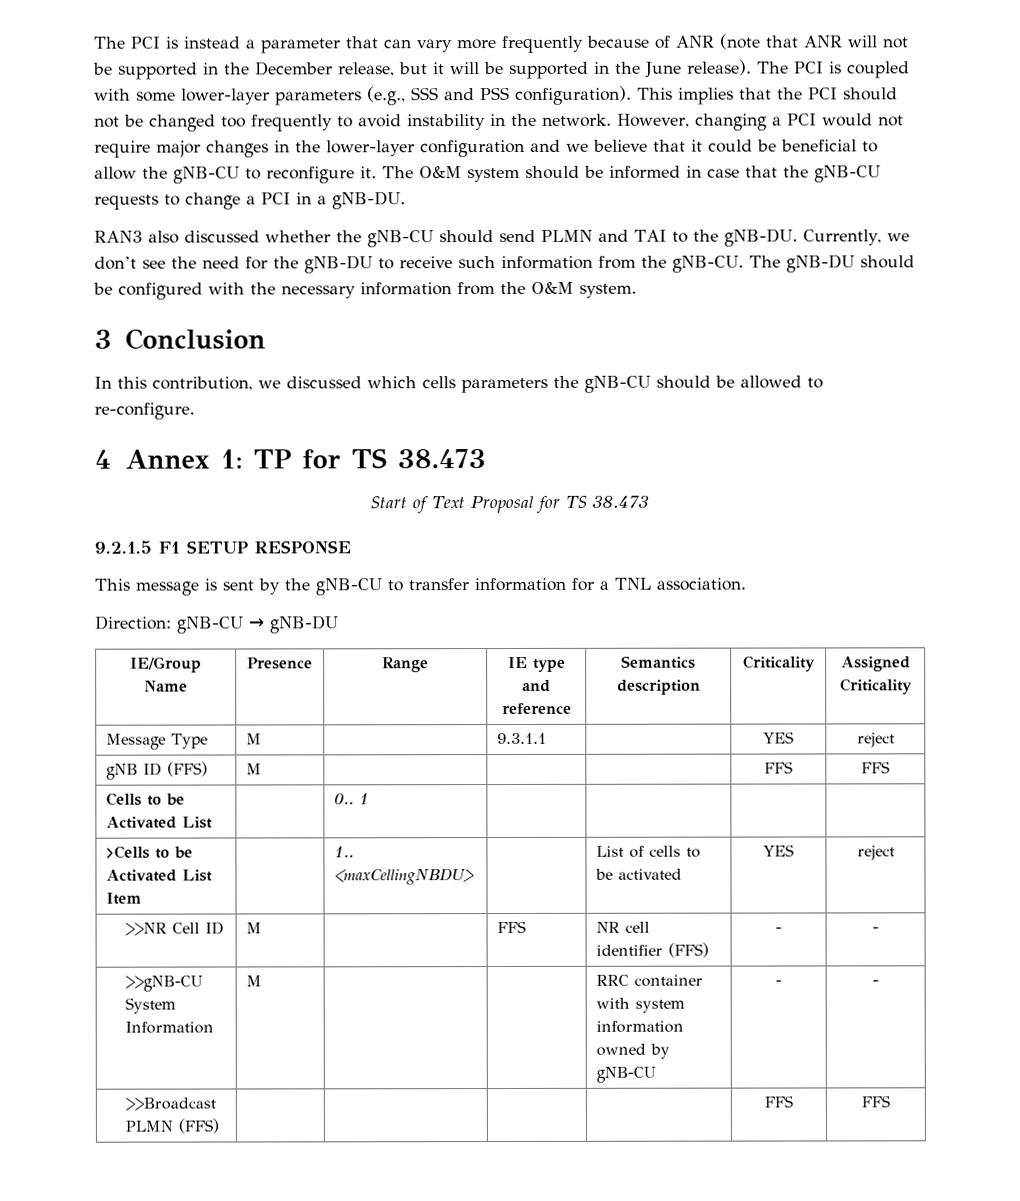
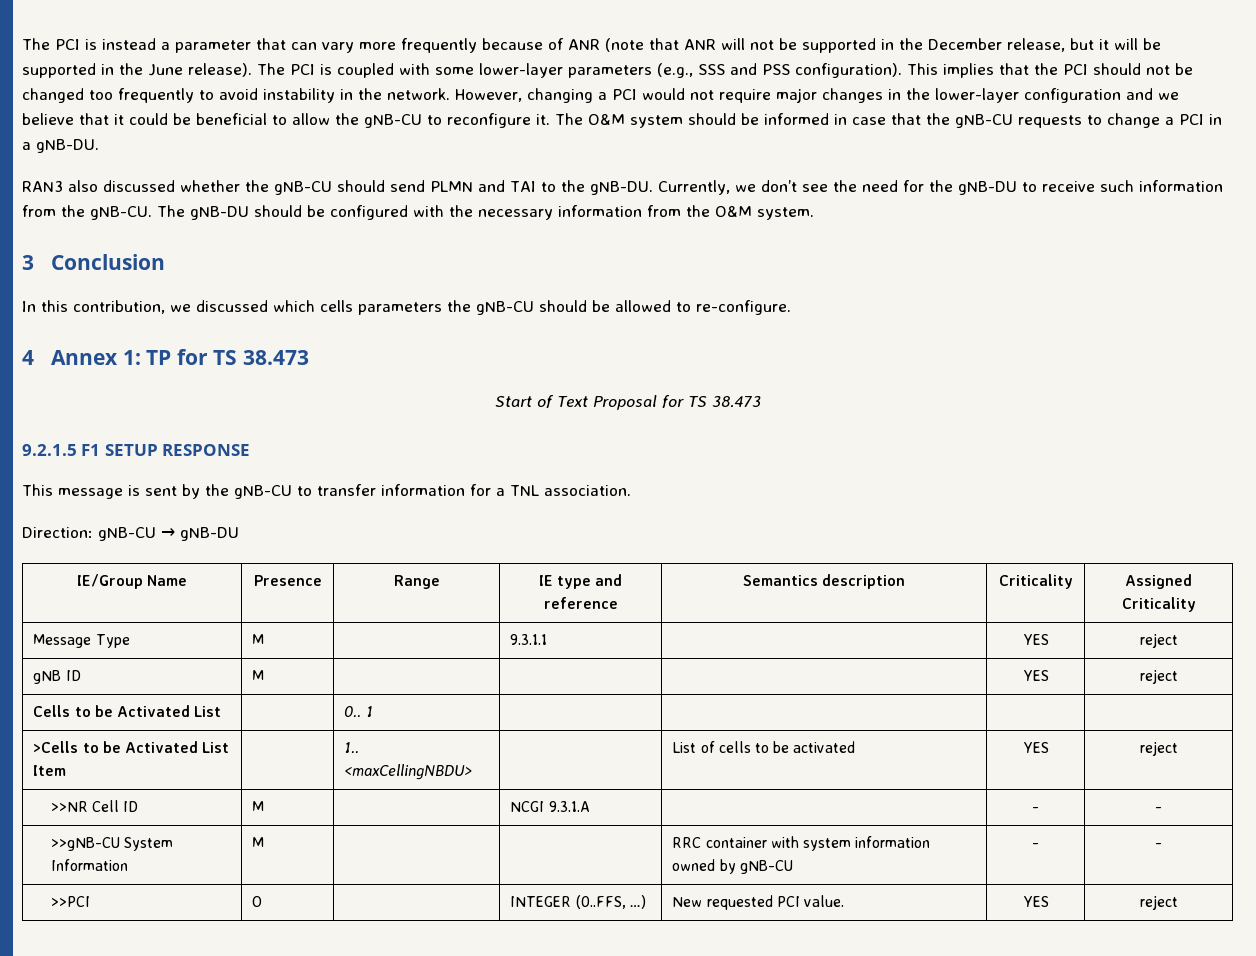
[167,761,209,777] (FFS) -> (81, 675) none
[764,761,793,774] [861,761,890,774] FFS | FFS -> [1022,670,1049,681] [1139,669,1178,684] YES | reject
[497,920,527,934] [596,921,651,933] [596,942,710,958] FFS | NR cell identifier (FFS) -> [510,801,590,812] NCGI 9.3.1.A |
[125,1097,217,1111] [125,1118,220,1134] [764,1095,793,1108] [861,1095,890,1108] >>Broadcast PLMN (FFS) | | | | | FFS | FFS -> [50,896,90,907] [252,896,263,907] [510,895,646,909] [672,895,845,910] [1022,896,1049,907] [1139,895,1178,910] >>PCI | O | | INTEGER (0..FFS, …) | New requested PCI value. | YES | reject

